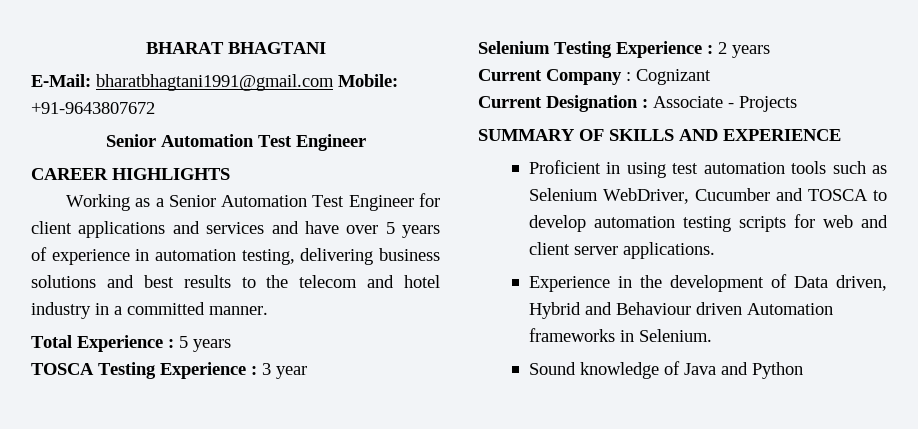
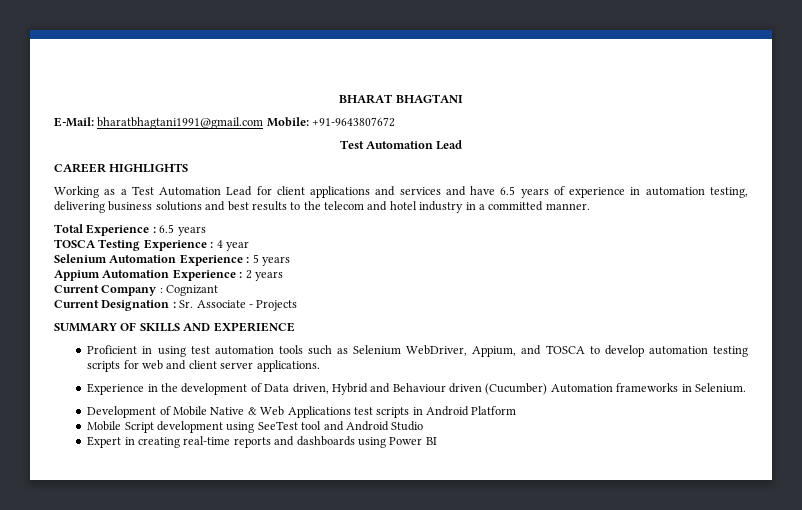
[105,134,366,151] Senior Automation Test Engineer -> [339,140,463,150] Test Automation Lead
[168,195,414,211] Senior Automation Test Engineer -> [131,186,253,196] Test Automation Lead
[346,222,395,234] over 5 -> [500,186,516,195] 6.5
[179,336,188,348] 5 -> [159,224,175,233] 6.5
[262,363,271,375] 3 -> [216,240,223,248] 4
[554,41,612,58] Testing -> [109,254,290,266] [54,270,170,281] Automation Experience : 5 years // Appium Automation
(648, 103) none -> [179,300,194,308] Sr.
[694,188,770,201] Cucumber -> [472,346,517,357] Appium,
(742, 308) none -> [485,383,548,395] (Cucumber)
[528,361,803,379] Sound knowledge of Java and Python -> [87,406,517,418] [87,421,424,433] [87,436,437,448] Development of Mobile Native & Web Applications test scripts in Android Platform // Mobile Script development using SeeTest tool and Android Studio // Expert in creating real-time reports and dashboards using Power BI

